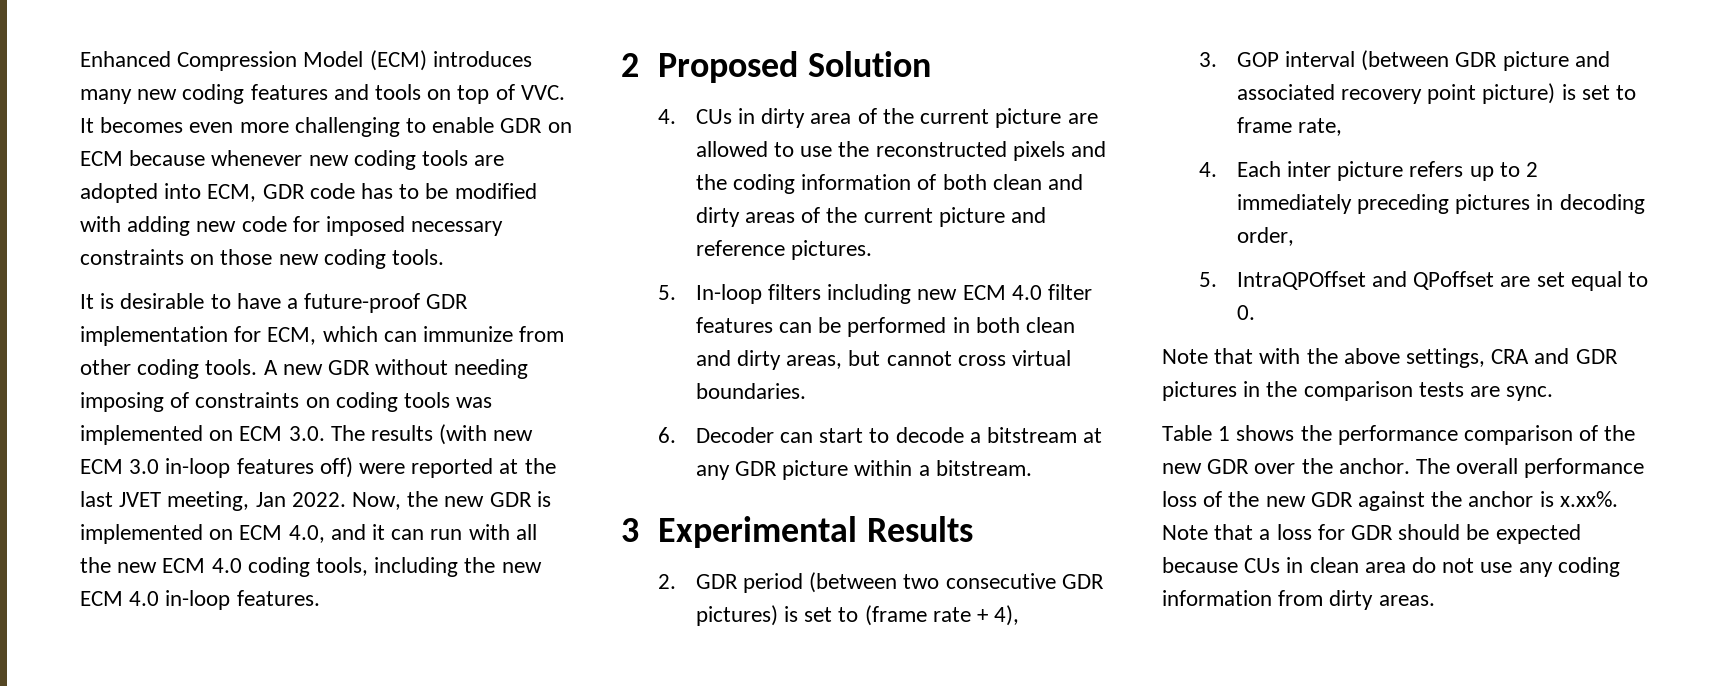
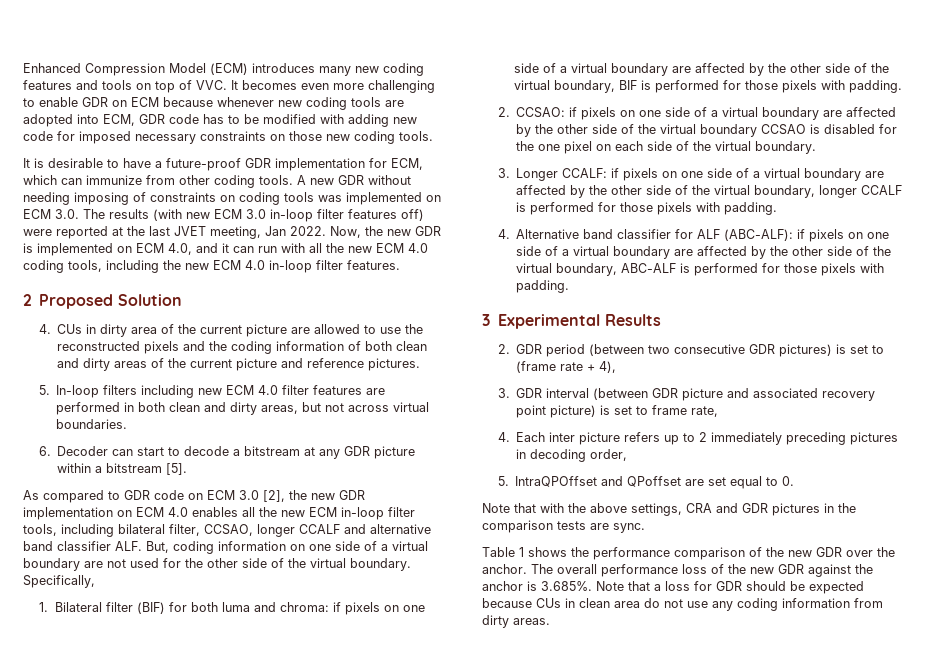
(231, 468) none -> [317,209,344,219] filter
(231, 600) none -> [316,260,343,270] filter
[779,317,842,333] can be -> [366,388,386,395] are
[886,351,1006,366] cannot cross -> [325,403,390,412] not across
[935,460,1032,476] bitstream. -> [106,463,188,475] [23,490,365,503] [23,507,415,520] [23,524,431,537] [23,541,428,554] [23,558,411,571] [23,575,95,588] [39,602,426,615] [514,63,890,76] [514,80,903,93] [498,107,897,120] [516,124,898,137] [516,141,817,154] [498,168,885,181] [516,185,903,198] [516,202,778,215] [498,229,890,242] [516,246,892,259] [516,263,885,276] [516,280,570,293] bitstream [5]. // As compared to GDR code on ECM 3.0 [2], the new GDR implementation on ECM 4.0 enables all the new ECM in-loop filter tools, including bilateral filter, CCSAO, longer CCALF and alternative band classifier ALF. But, coding information on one side of a virtual boundary are not used for the other side of the virtual boundary. Specifically, // 1. Bilateral filter (BIF) for both luma and chroma: if pixels on one side of a virtual boundary are affected by the other side of the virtual boundary, BIF is performed for those pixels with padding. // 2. CCSAO: if pixels on one side of a virtual boundary are affected by the other side of the virtual boundary CCSAO is disabled for the one pixel on each side of the virtual boundary. // 3. Longer CCALF: if pixels on one side of a virtual boundary are affected by the other side of the virtual boundary, longer CCALF is performed for those pixels with padding. // 4. Alternative band classifier for ALF (ABC-ALF): if pixels on one side of a virtual boundary are affected by the other side of the virtual boundary, ABC-ALF is performed for those pixels with padding.
[1236,52,1279,67] GOP -> [516,388,543,398] GDR
[1559,491,1618,507] x.xx%. -> [541,581,592,591] 3.685%.

